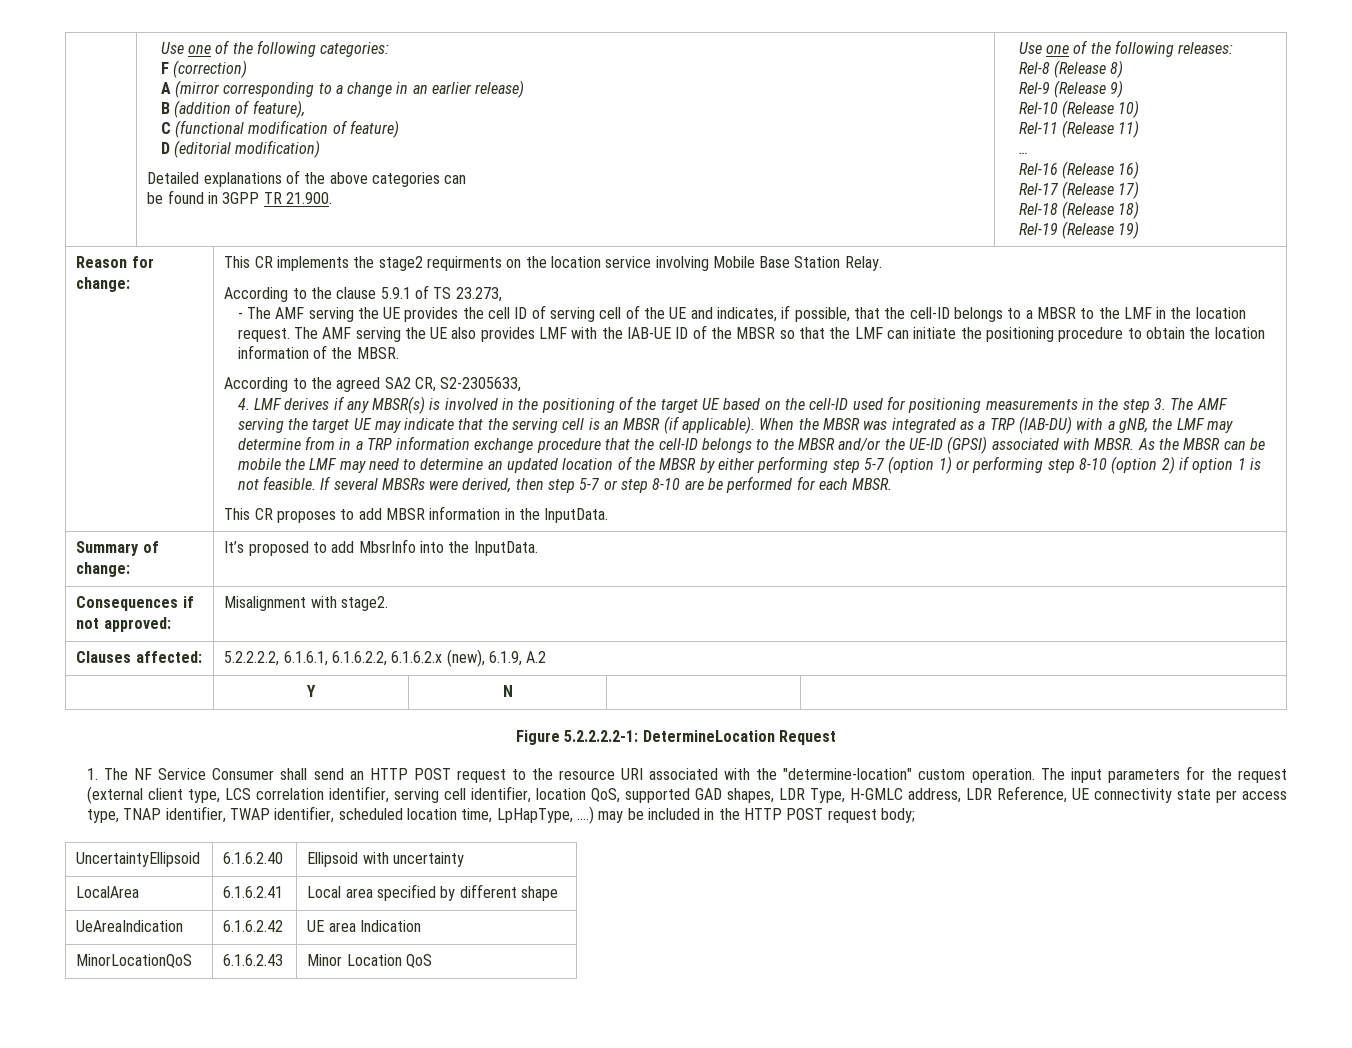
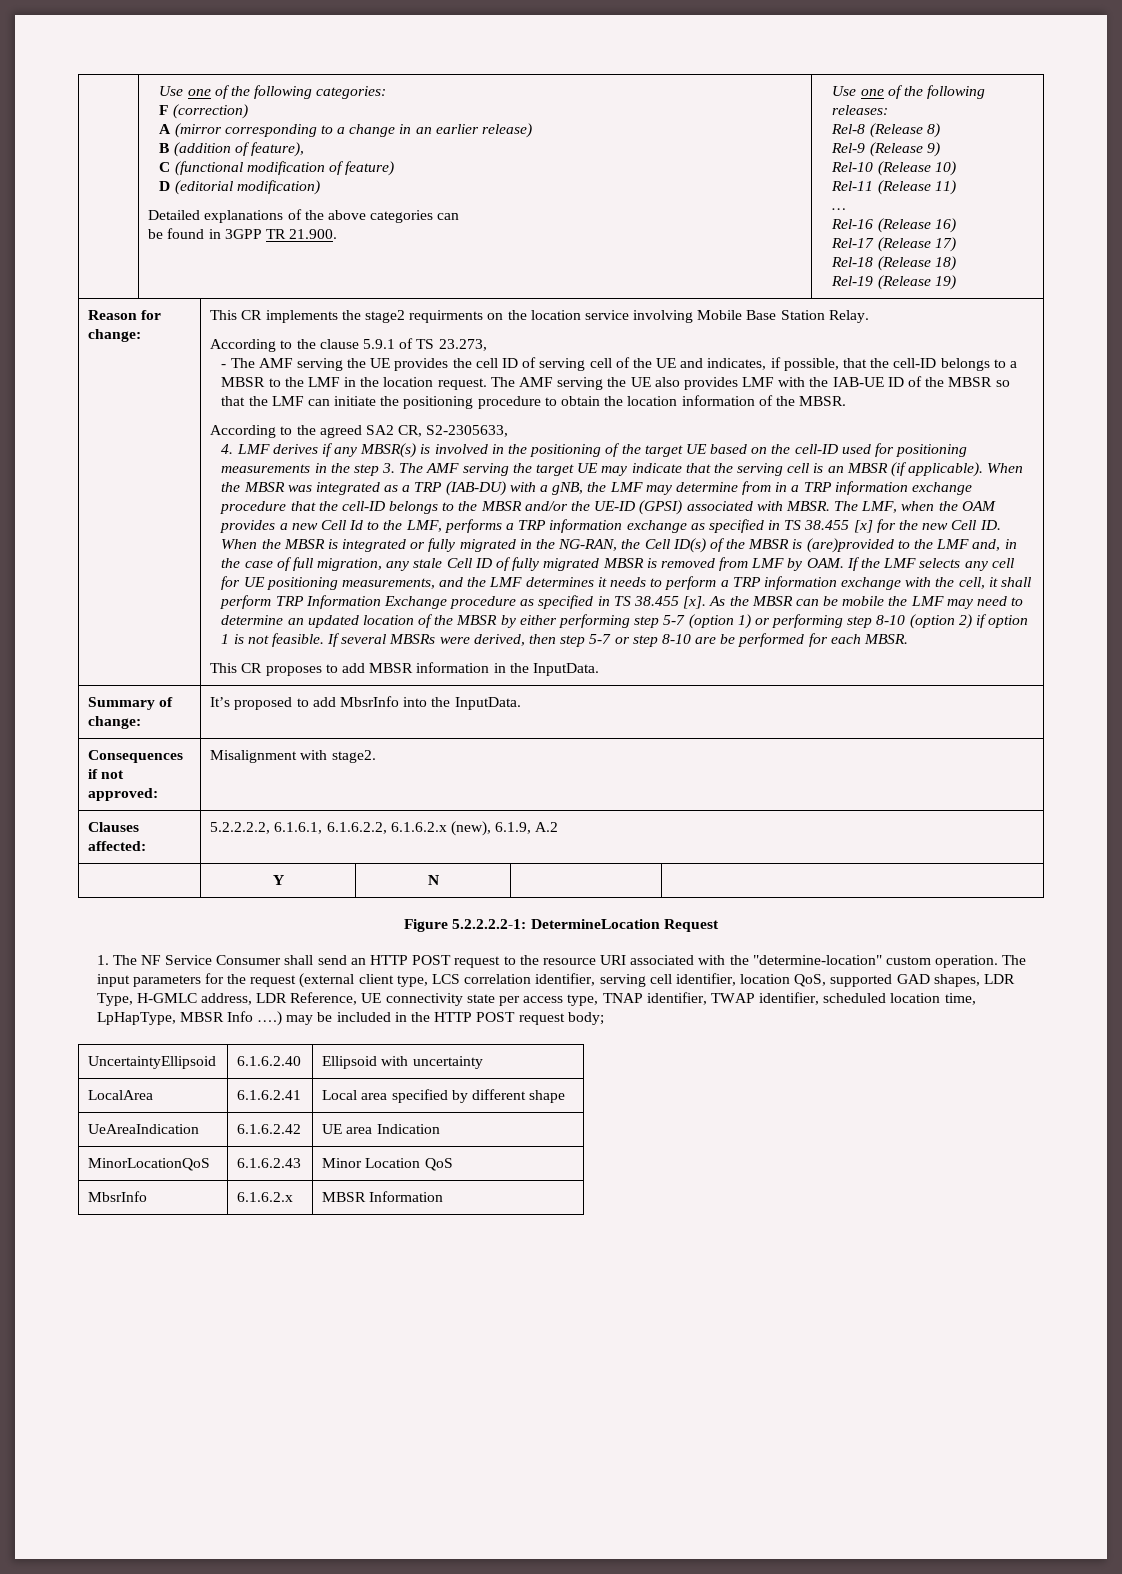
(1135, 444) none -> [834,501,996,513] [220,519,1001,533] [221,538,1017,553] [221,557,1014,571] [221,576,1032,590] [220,595,707,609] The LMF, when the OAM provides a new Cell Id to the LMF, performs a TRP information exchange as specified in TS 38.455 [x] for the new Cell ID. When the MBSR is integrated or fully migrated in the NG-RAN, the Cell ID(s) of the MBSR is (are)provided to the LMF and, in the case of full migration, any stale Cell ID of fully migrated MBSR is removed from LMF by OAM. If the LMF selects any cell for UE positioning measurements, and the LMF determines it needs to perform a TRP information exchange with the cell, it shall perform TRP Information Exchange procedure as specified in TS 38.455 [x].
(573, 815) none -> [179,1011,253,1022] MBSR Info
(432, 961) none -> [88,1191,148,1202] [237,1192,294,1202] [322,1191,444,1202] // MbsrInfo | 6.1.6.2.x | MBSR Information

